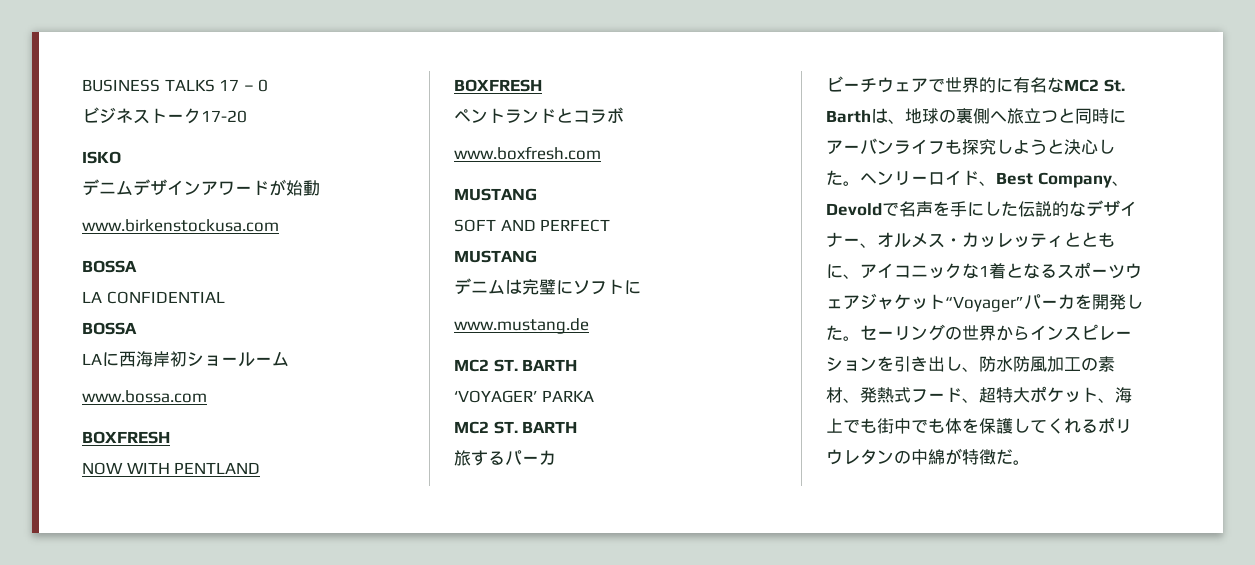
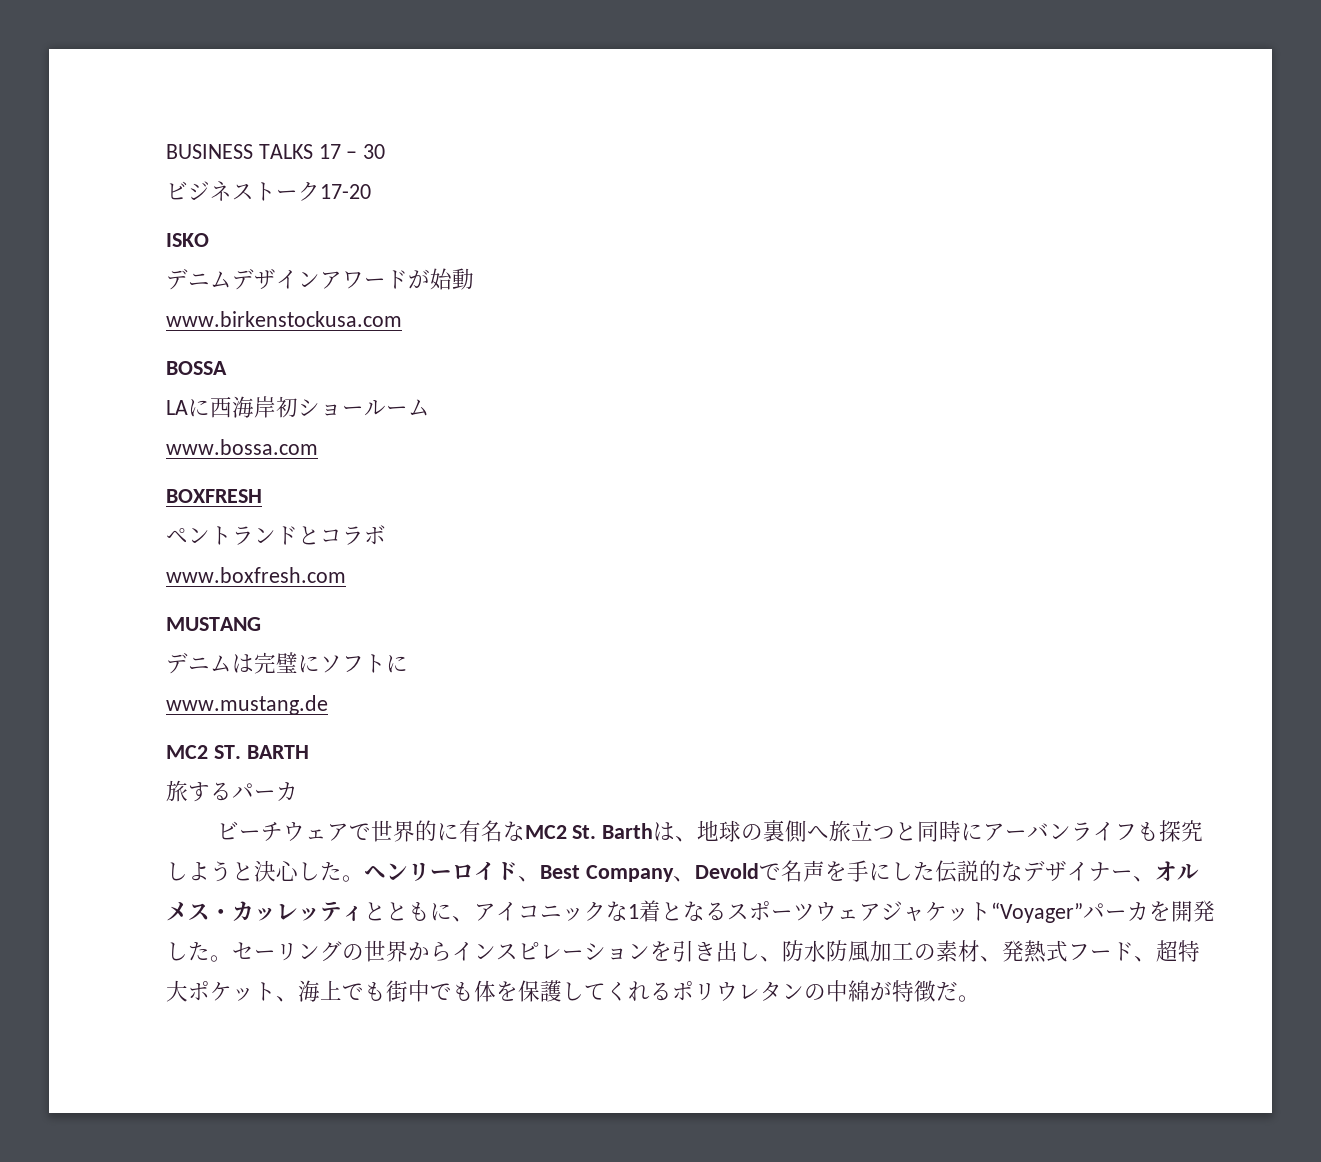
[258,79,269,92] 0 -> [363,144,386,159] 30
[82,291,225,304] [82,322,137,335] // LA CONFIDENTIAL // BOSSA -> (227, 368) none
[82,462,261,475] [454,79,542,92] // NOW WITH PENTLAND // BOXFRESH -> (262, 496) none
[454,219,611,232] [454,250,537,263] // SOFT AND PERFECT // MUSTANG -> (261, 624) none
[454,390,594,403] [454,421,578,434] // ‘VOYAGER’ PARKA // MC2 ST. BARTH -> (309, 752) none

